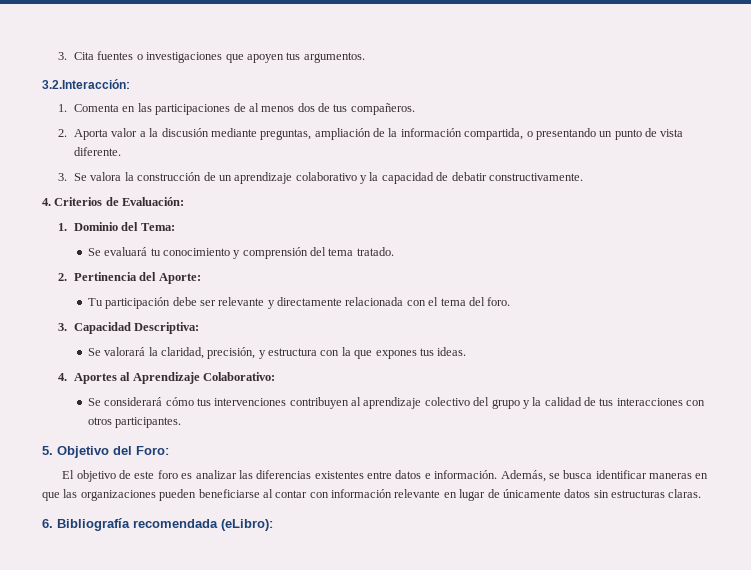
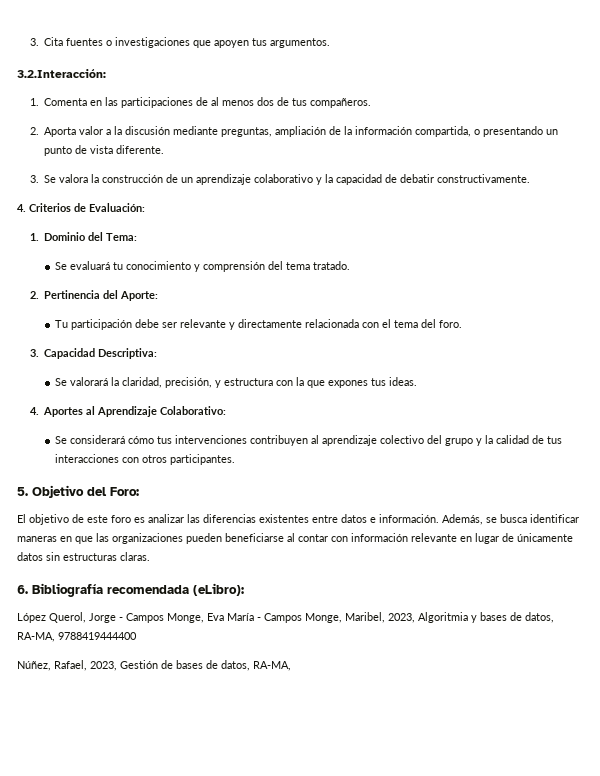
(273, 525) none -> [17,612,554,623] [17,632,137,642] [17,660,291,671] // López Querol, Jorge - Campos Monge, Eva María - Campos Monge, Maribel, 2023, Algoritmia y bases de datos, RA-MA, 9788419444400 // Núñez, Rafael, 2023, Gestión de bases de datos, RA-MA,

